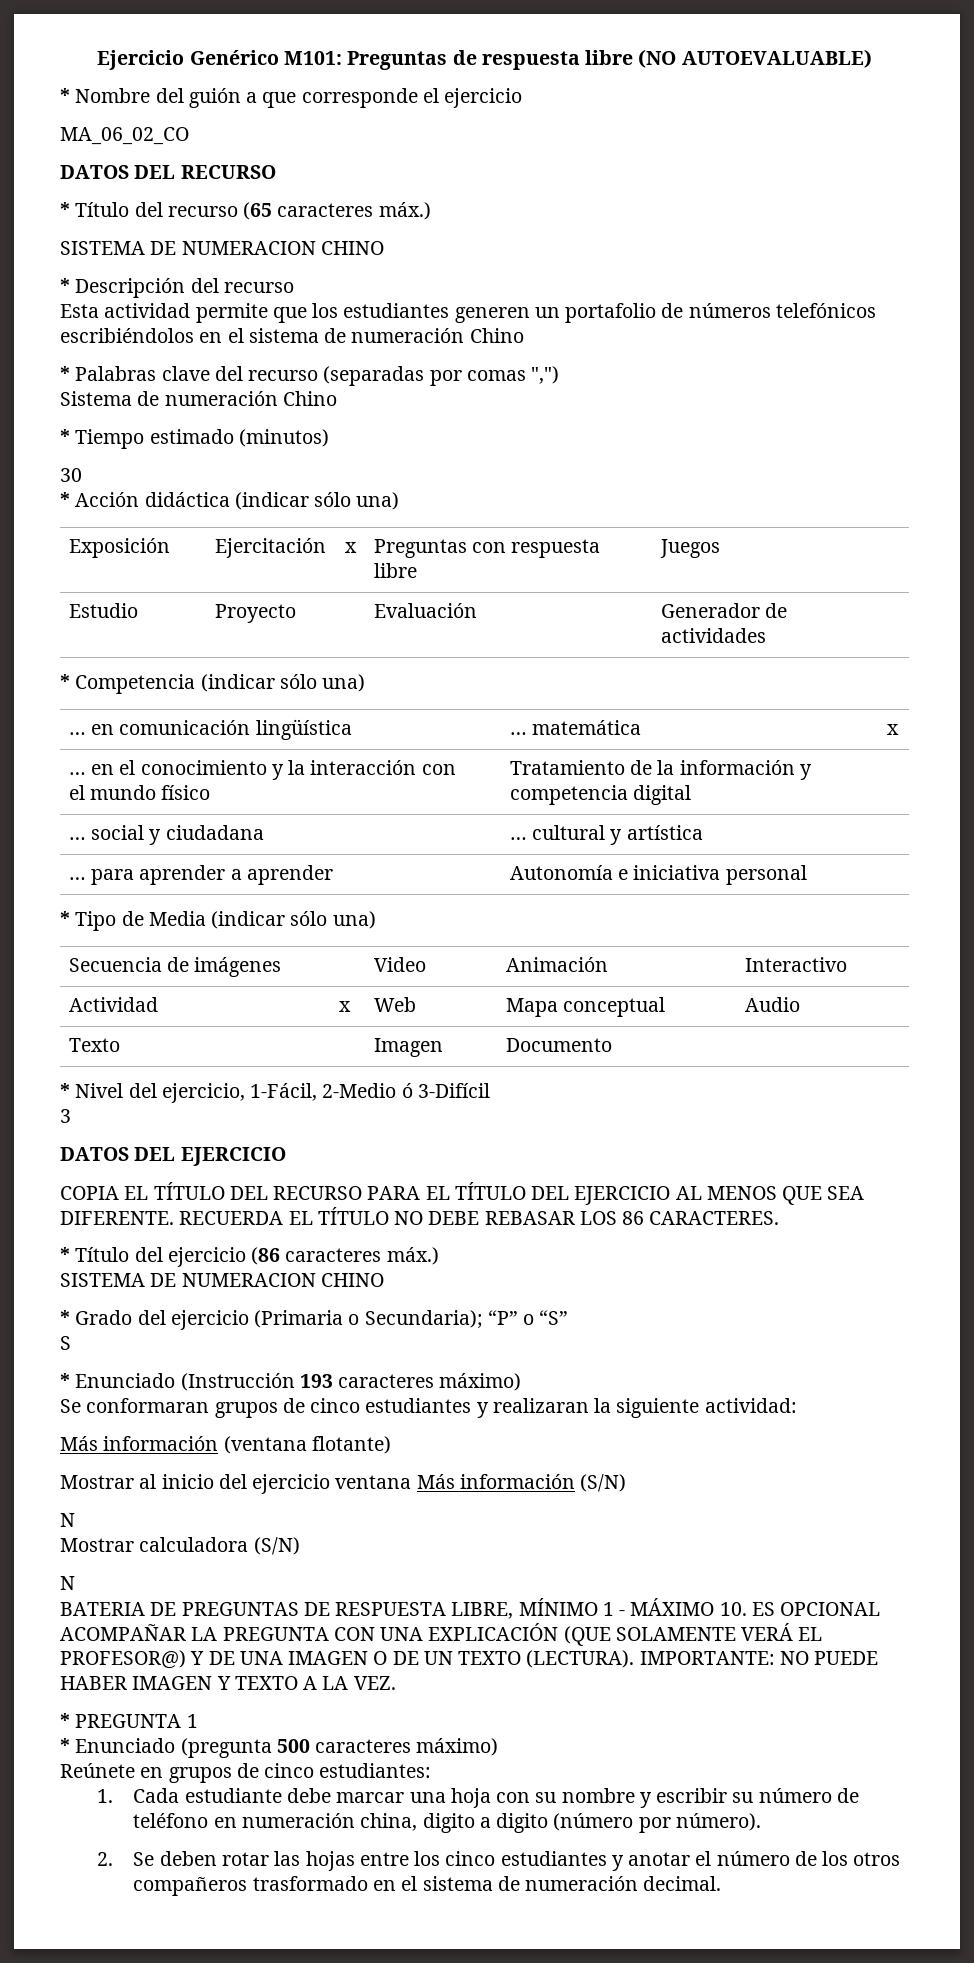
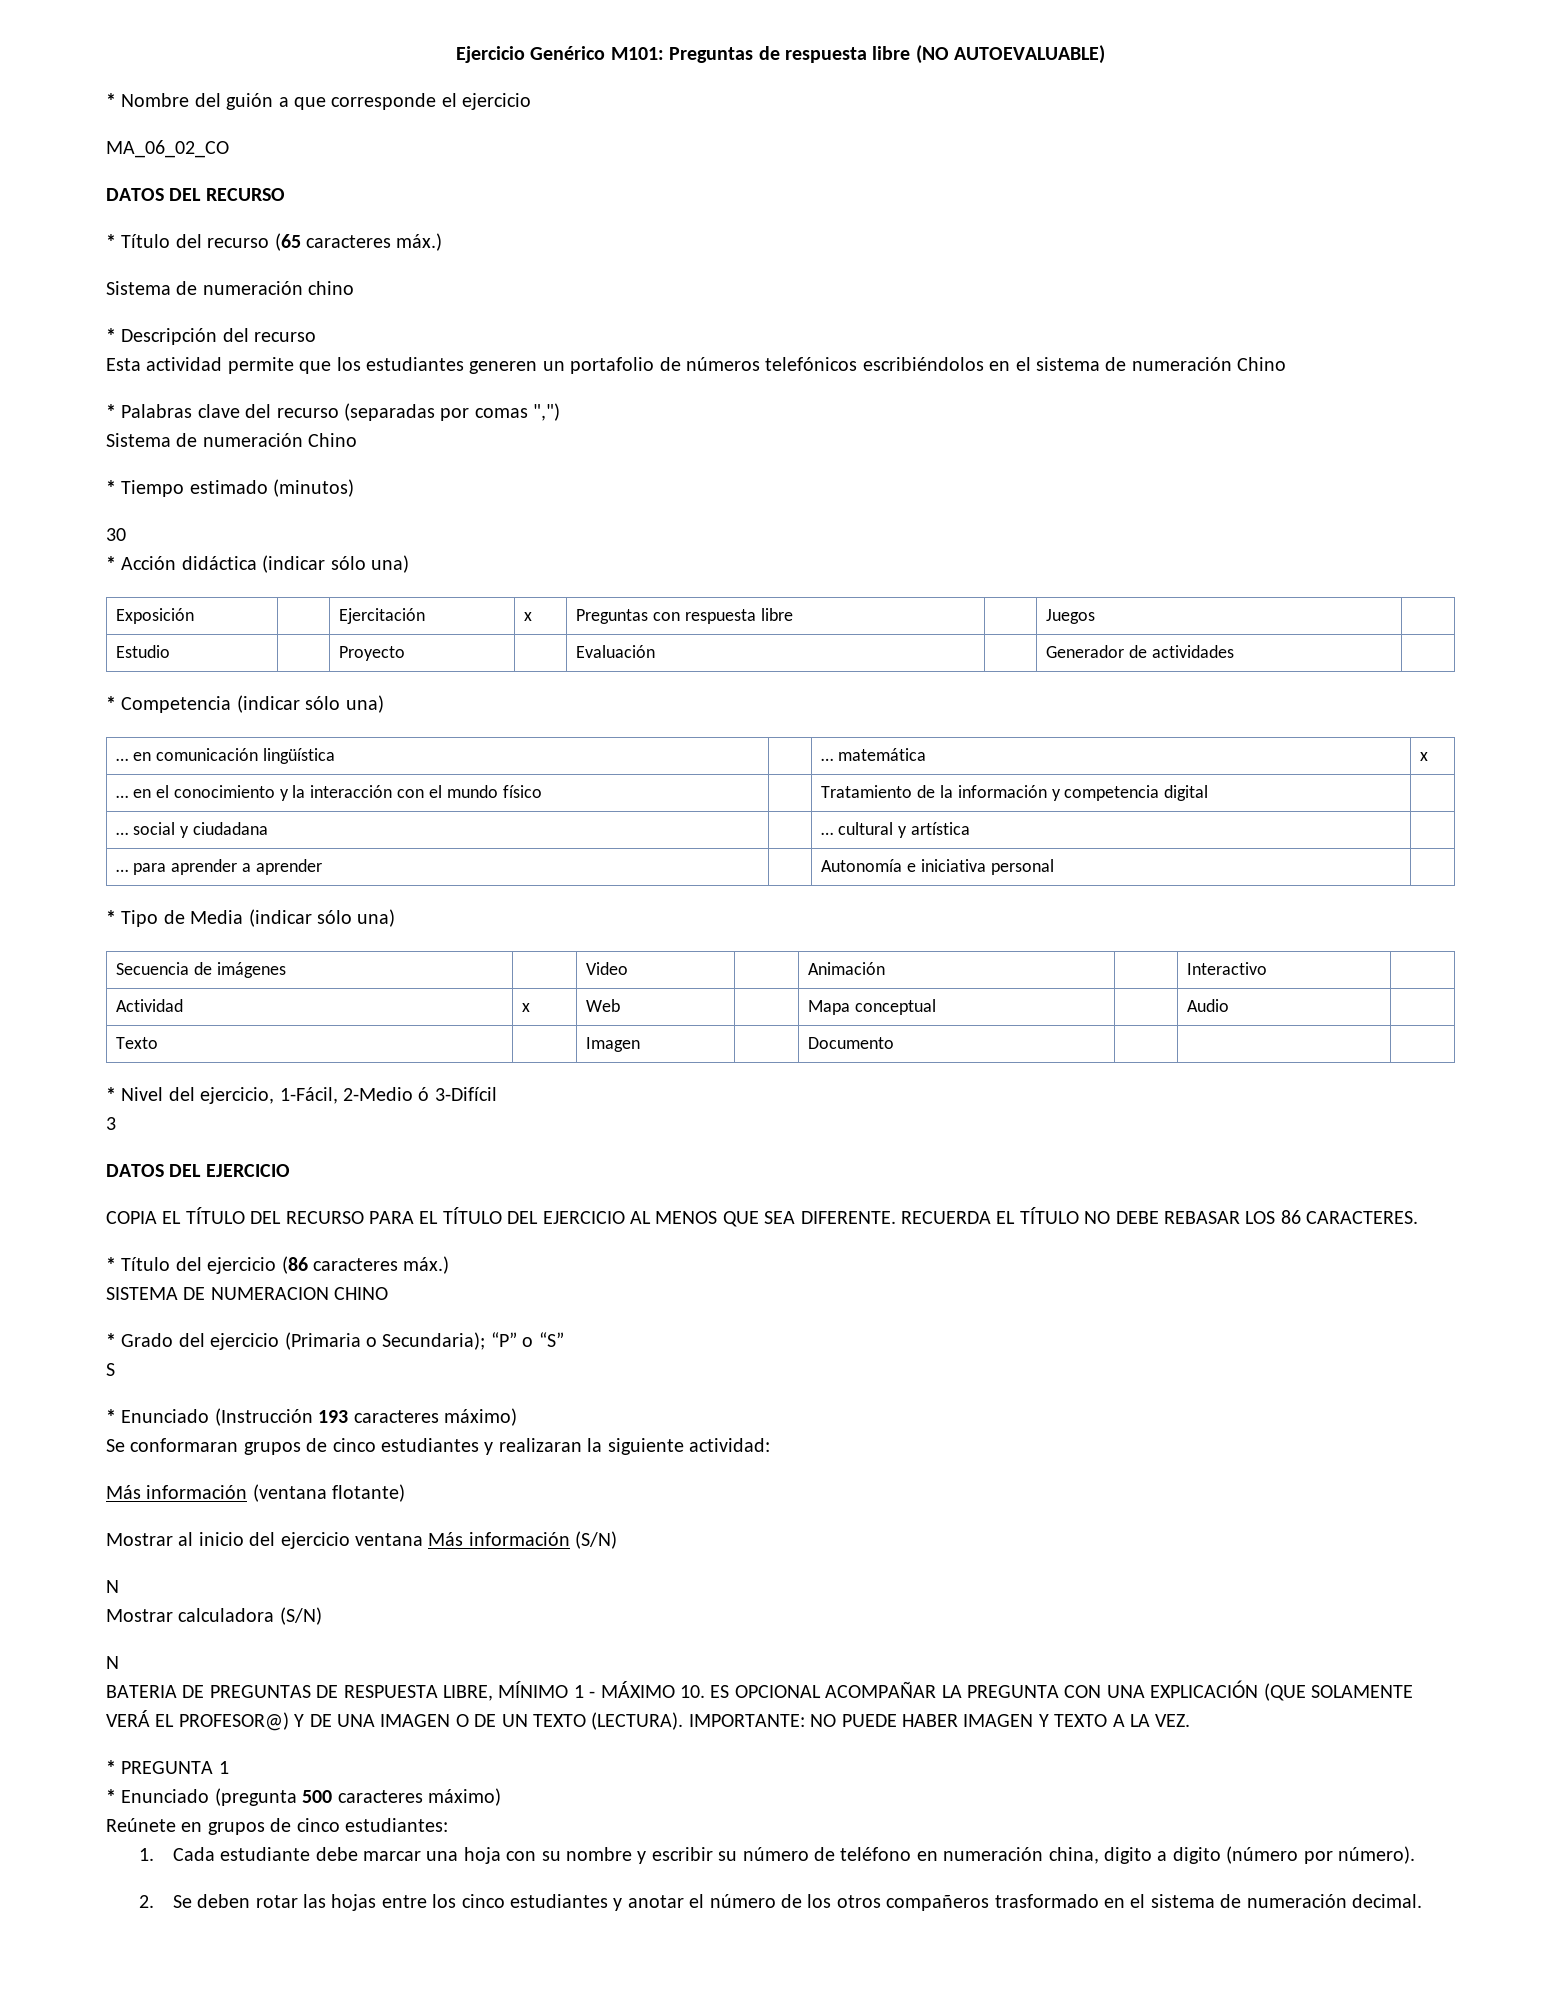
[60,241,384,255] SISTEMA DE NUMERACION CHINO -> [106,281,355,295] Sistema de numeración chino

